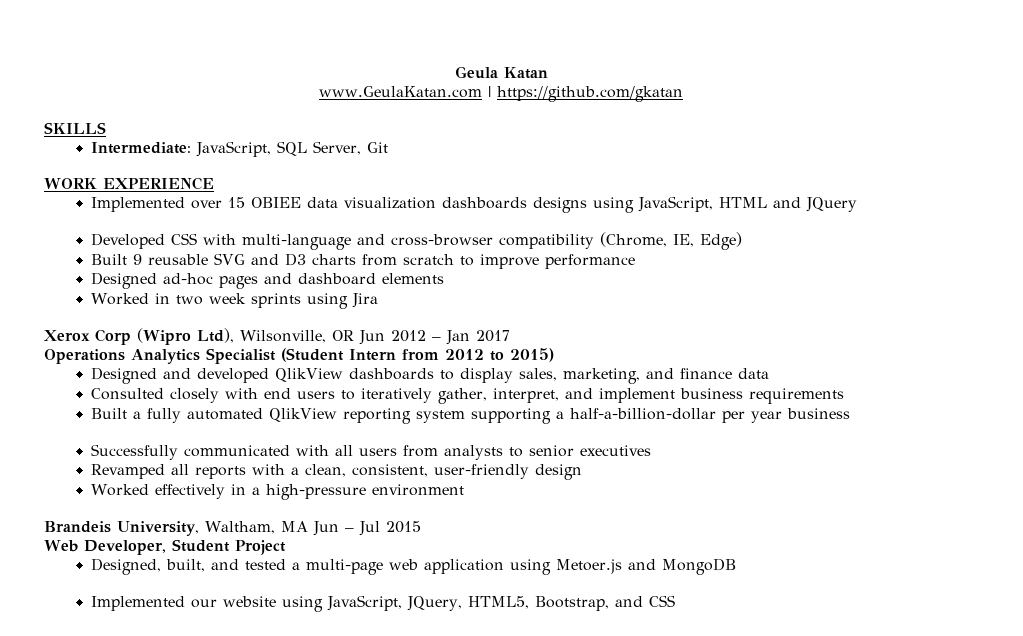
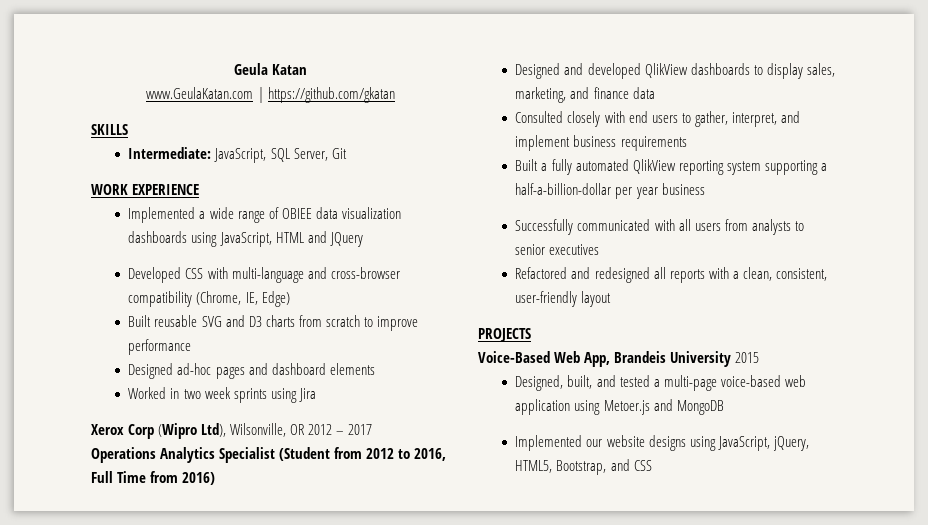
[191,197,246,209] over 15 -> [199,207,279,223] a wide range of
[533,197,588,213] designs -> (188, 237) none
[133,254,143,265] 9 -> (152, 321) none
[359,330,385,345] Jun -> (306, 429) none
[446,330,470,345] Jan -> (345, 433) none
[349,349,396,361] Intern -> (331, 454) none
[510,348,554,362] 2015) -> [414,448,447,461] [91,471,216,485] 2016, Full Time from 2016)
[361,388,433,403] iteratively -> (691, 118) none
[91,464,166,479] Revamped -> [515,267,650,283] Refactored and redesigned
[535,464,583,480] [91,484,465,500] [44,521,421,536] [44,539,286,555] design // Worked effectively in a high-pressure environment // Brandeis University, Waltham, MA Jun – Jul 2015 // Web Developer, Student Project -> [581,291,612,307] [478,328,531,342] [478,351,760,367] layout // PROJECTS // Voice-Based Web App, Brandeis University 2015
(384, 567) none -> [720,375,781,387] voice-based
[282,595,463,612] using JavaScript, JQuery, -> [648,435,809,451] designs using JavaScript, jQuery,

